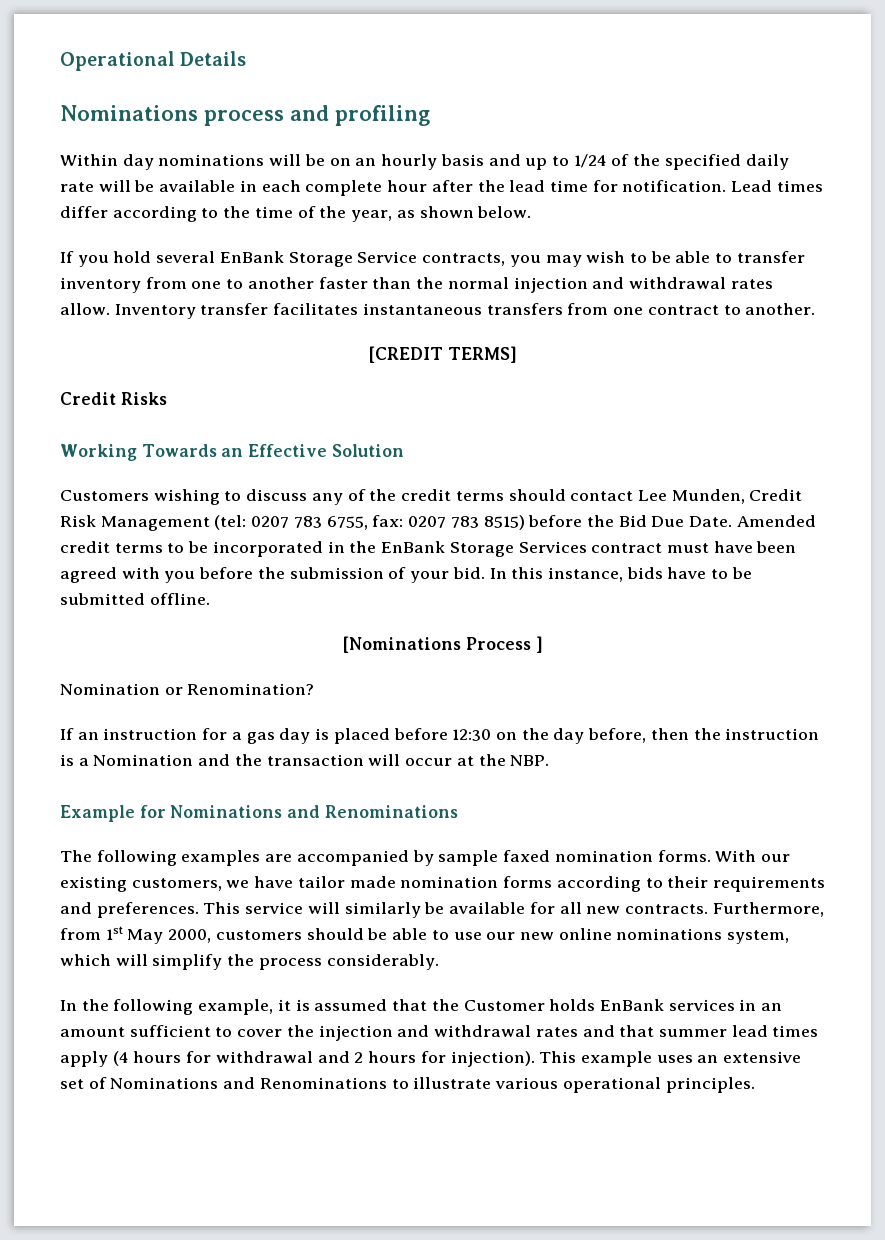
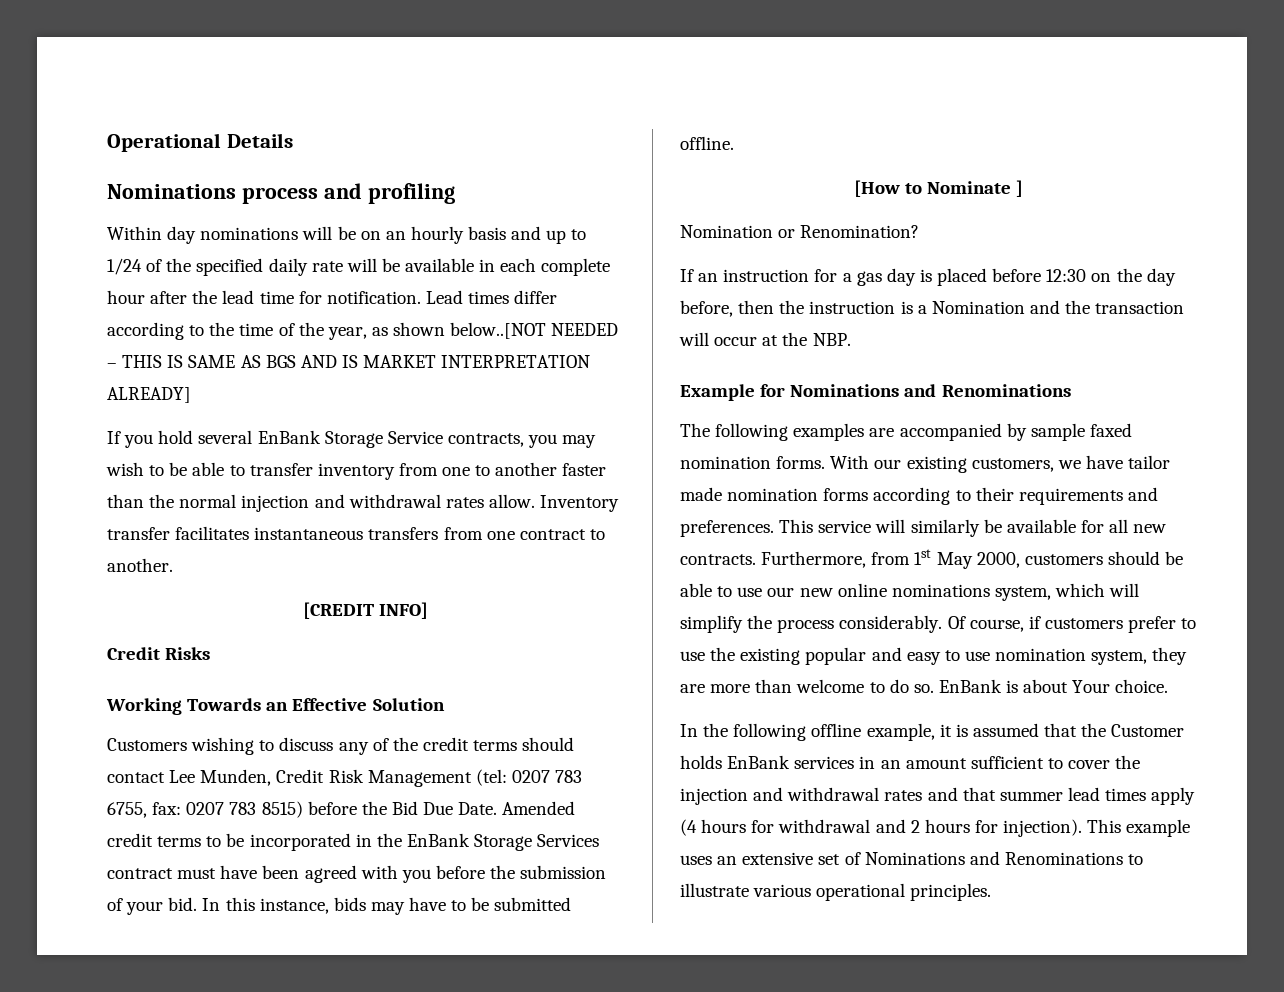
[477,206,532,218] below. -> [450,322,619,339] [107,355,591,368] [107,387,191,403] below..[NOT NEEDED – THIS IS SAME AS BGS AND IS MARKET INTERPRETATION ALREADY]
[447,346,517,363] TERMS] -> [379,602,429,619] INFO]
(663, 573) none -> [370,902,405,915] may
[342,636,531,653] [Nominations Process -> [853,180,1012,197] [How to Nominate
(439, 962) none -> [947,616,1197,633] [680,647,1188,665] [680,679,1169,693] Of course, if customers prefer to use the existing popular and easy to use nomination system, they are more than welcome to do so. EnBank is about Your choice.
(194, 1007) none -> [811,723,862,737] offline

